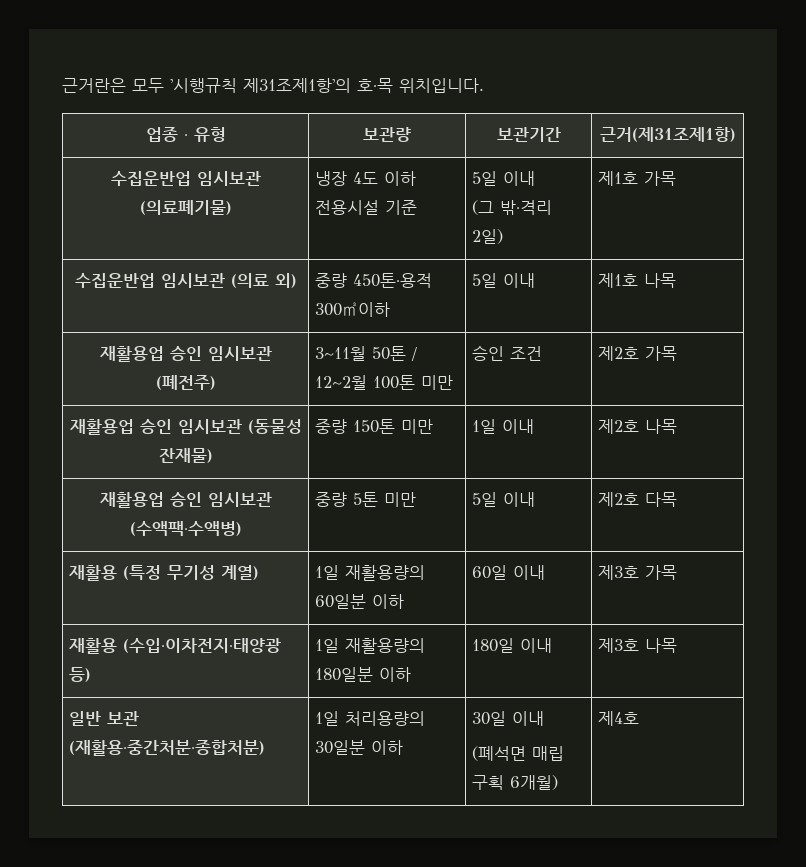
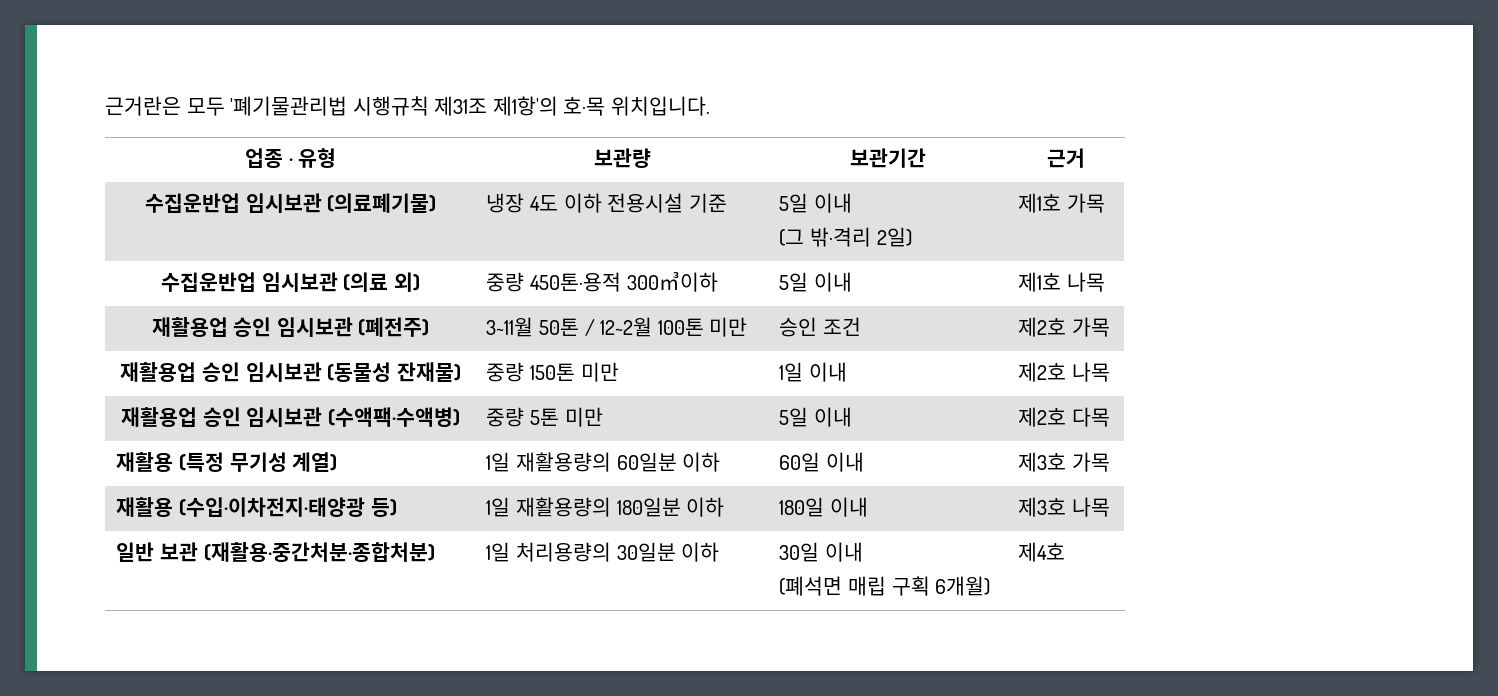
[170,78,351,93] '시행규칙 제31조제1항'의 -> [230,96,558,116] '폐기물관리법 시행규칙 제31조 제1항'의
[599,127,736,142] 근거(제31조제1항) -> [1047,148,1085,168] 근거

